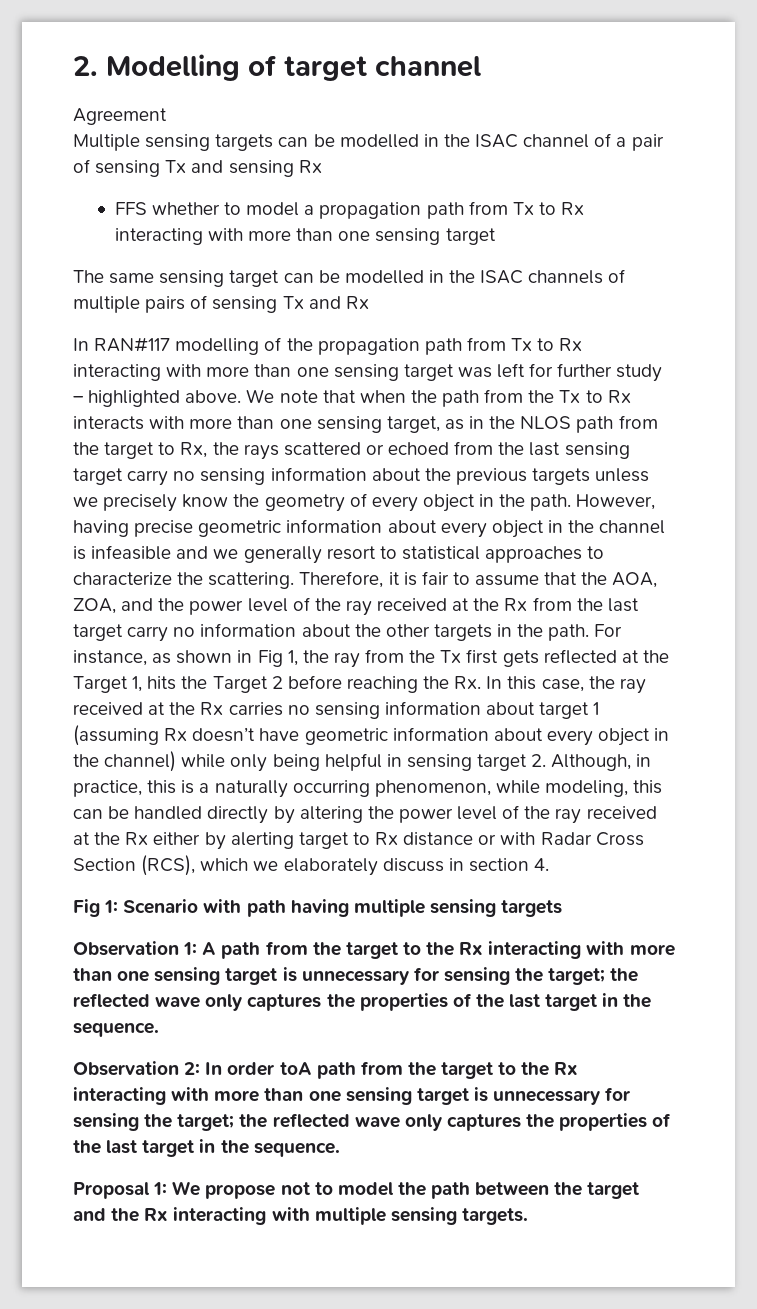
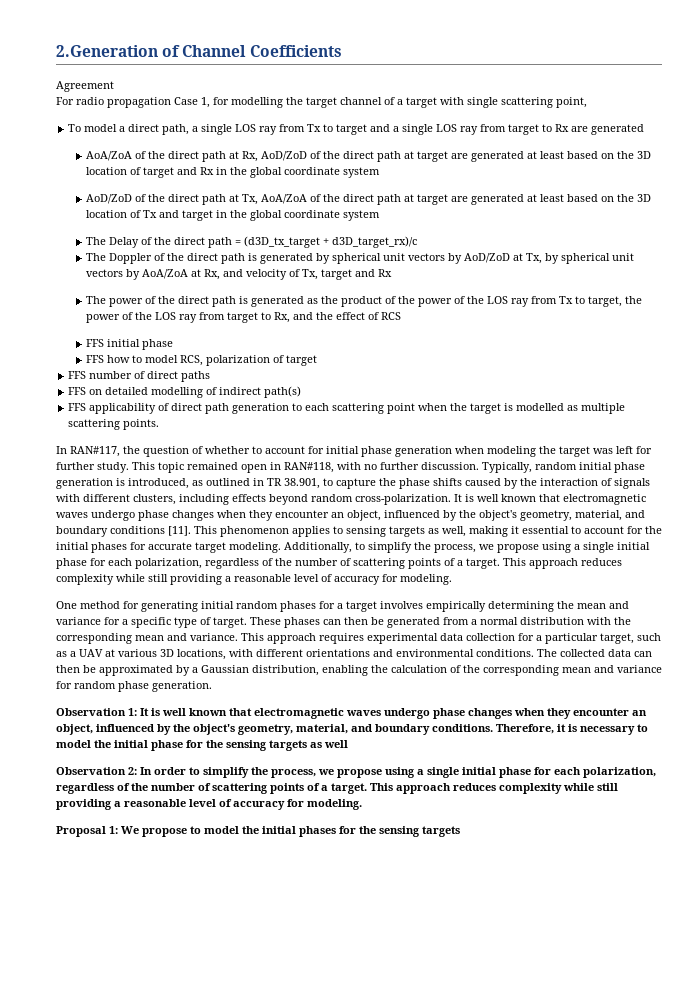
[73,54,481,81] [73,108,167,125] [73,133,664,151] [73,159,322,177] [114,201,585,219] [114,228,496,245] [73,269,626,287] [73,295,369,313] [73,337,583,355] [73,364,399,381] 2. Modelling of target channel // Agreement // Multiple sensing targets can be modelled in the ISAC channel of a pair of sensing Tx and sensing Rx // FFS whether to model a propagation path from Tx to Rx interacting with more than one sensing target // The same sensing target can be modelled in the ISAC channels of multiple pairs of sensing Tx and Rx // In RAN#117 modelling of the propagation path from Tx to Rx interacting with more than one sensing -> [56,45,342,57] [56,81,114,92] [56,97,587,108] [68,124,645,135] [86,151,652,162] [86,167,381,178] [86,194,652,205] [86,210,381,221] [86,236,418,248] [86,253,635,264] [86,269,393,280] [86,296,643,307] [86,312,402,323] [86,339,174,350] [86,355,318,366] [68,371,211,382] [68,386,302,398] [68,403,626,414] [68,419,160,430] [56,446,556,457] 2.Generation of Channel Coefficients // Agreement // For radio propagation Case 1, for modelling the target channel of a target with single scattering point, // To model a direct path, a single LOS ray from Tx to target and a single LOS ray from target to Rx are generated // AoA/ZoA of the direct path at Rx, AoD/ZoD of the direct path at target are generated at least based on the 3D location of target and Rx in the global coordinate system // AoD/ZoD of the direct path at Tx, AoA/ZoA of the direct path at target are generated at least based on the 3D location of Tx and target in the global coordinate system // The Delay of the direct path = (d3D_tx_target + d3D_target_rx)/c // The Doppler of the direct path is generated by spherical unit vectors by AoD/ZoD at Tx, by spherical unit vectors by AoA/ZoA at Rx, and velocity of Tx, target and Rx // The power of the direct path is generated as the product of the power of the LOS ray from Tx to target, the power of the LOS ray from target to Rx, and the effect of RCS // FFS initial phase // FFS how to model RCS, polarization of target // FFS number of direct paths // FFS on detailed modelling of indirect path(s) // FFS applicability of direct path generation to each scattering point when the target is modelled as multiple scattering points. // In RAN#117, the question of whether to account for initial phase generation when modeling the
[616,364,663,382] [73,389,631,407] [73,415,658,433] [73,441,630,460] [73,467,650,486] [73,493,656,512] [73,519,666,538] [73,545,605,564] [73,571,658,589] [73,597,639,616] [73,623,623,642] [73,649,669,668] [73,675,646,694] [73,701,600,719] [73,725,670,746] [73,751,652,772] [73,780,663,798] [73,805,657,824] [73,832,644,850] [73,855,550,876] [73,899,563,917] [73,941,675,959] [73,967,639,985] [73,993,652,1011] [73,1023,159,1037] [73,1061,579,1079] [73,1087,631,1105] [73,1113,672,1131] [73,1139,340,1157] study – highlighted above. We note that when the path from the Tx to Rx interacts with more than one sensing target, as in the NLOS path from the target to Rx, the rays scattered or echoed from the last sensing target carry no sensing information about the previous targets unless we precisely know the geometry of every object in the path. However, having precise geometric information about every object in the channel is infeasible and we generally resort to statistical approaches to characterize the scattering. Therefore, it is fair to assume that the AOA, ZOA, and the power level of the ray received at the Rx from the last target carry no information about the other targets in the path. For instance, as shown in Fig 1, the ray from the Tx first gets reflected at the Target 1, hits the Target 2 before reaching the Rx. In this case, the ray received at the Rx carries no sensing information about target 1 (assuming Rx doesn’t have geometric information about every object in the channel) while only being helpful in sensing target 2. Although, in practice, this is a naturally occurring phenomenon, while modeling, this can be handled directly by altering the power level of the ray received at the Rx either by alerting target to Rx distance or with Radar Cross Section (RCS), which we elaborately discuss in section 4. // Fig 1: Scenario with path having multiple sensing targets // Observation 1: A path from the target to the Rx interacting with more than one sensing target is unnecessary for sensing the target; the reflected wave only captures the properties of the last target in the sequence. // Observation 2: In order toA path from the target to the Rx interacting with more than one sensing target is unnecessary for sensing the target; the reflected wave only captures the properties of the last target in the sequence. -> [97,462,645,473] [56,478,650,489] [56,494,646,505] [56,510,645,521] [56,526,662,537] [56,542,650,553] [56,558,622,569] [56,574,452,585] [56,601,629,612] [56,617,631,628] [56,633,661,644] [56,649,652,660] [56,665,662,676] [56,681,212,692] [56,708,647,719] [56,724,648,735] [56,740,348,751] [56,767,656,778] [56,783,618,794] [56,799,362,810] study. This topic remained open in RAN#118, with no further discussion. Typically, random initial phase generation is introduced, as outlined in TR 38.901, to capture the phase shifts caused by the interaction of signals with different clusters, including effects beyond random cross-polarization. It is well known that electromagnetic waves undergo phase changes when they encounter an object, influenced by the object's geometry, material, and boundary conditions [11]. This phenomenon applies to sensing targets as well, making it essential to account for the initial phases for accurate target modeling. Additionally, to simplify the process, we propose using a single initial phase for each polarization, regardless of the number of scattering points of a target. This approach reduces complexity while still providing a reasonable level of accuracy for modeling. // One method for generating initial random phases for a target involves empirically determining the mean and variance for a specific type of target. These phases can then be generated from a normal distribution with the corresponding mean and variance. This approach requires experimental data collection for a particular target, such as a UAV at various 3D locations, with different orientations and environmental conditions. The collected data can then be approximated by a Gaussian distribution, enabling the calculation of the corresponding mean and variance for random phase generation. // Observation 1: It is well known that electromagnetic waves undergo phase changes when they encounter an object, influenced by the object's geometry, material, and boundary conditions. Therefore, it is necessary to model the initial phase for the sensing targets as well // Observation 2: In order to simplify the process, we propose using a single initial phase for each polarization, regardless of the number of scattering points of a target. This approach reduces complexity while still providing a reasonable level of accuracy for modeling.
[280,1182,640,1199] [73,1207,528,1225] not to model the path between the target and the Rx interacting with multiple sensing targets. -> [190,826,460,837] to model the initial phases for the sensing targets

